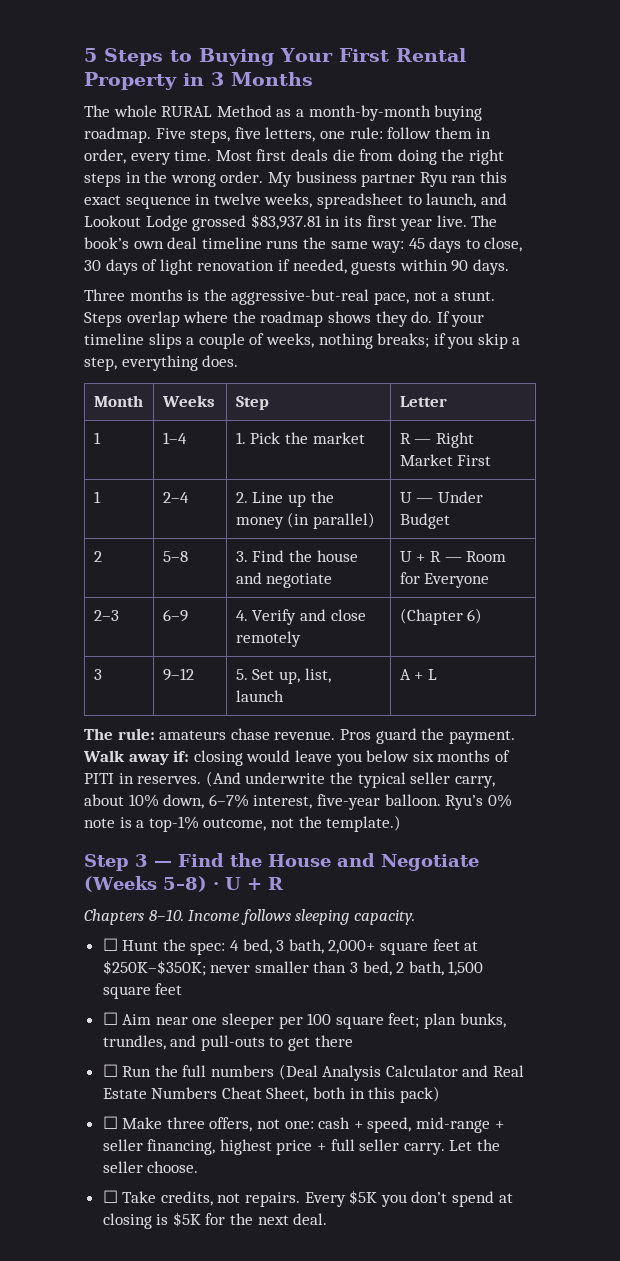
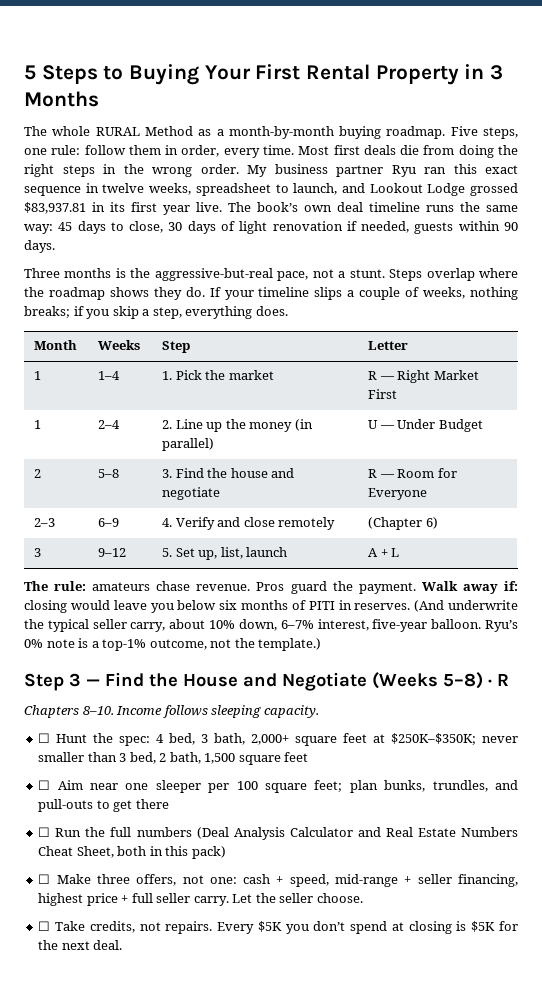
[234,127,316,142] five letters, -> (518, 133) none
[399,551,426,562] U + -> (221, 493) none
[224,877,262,890] U + -> (492, 682) none

